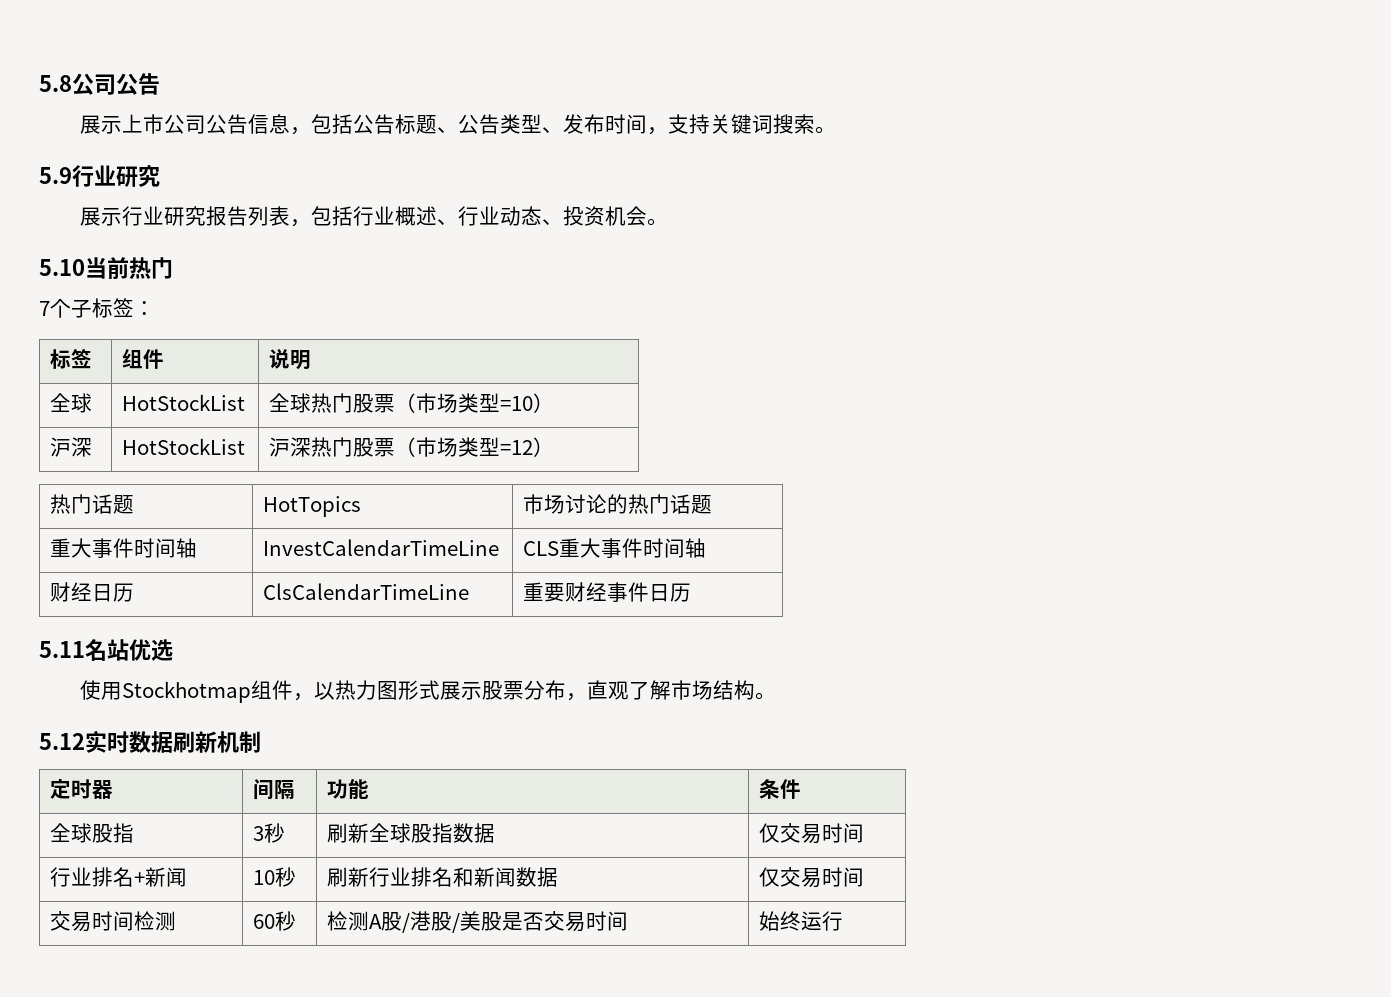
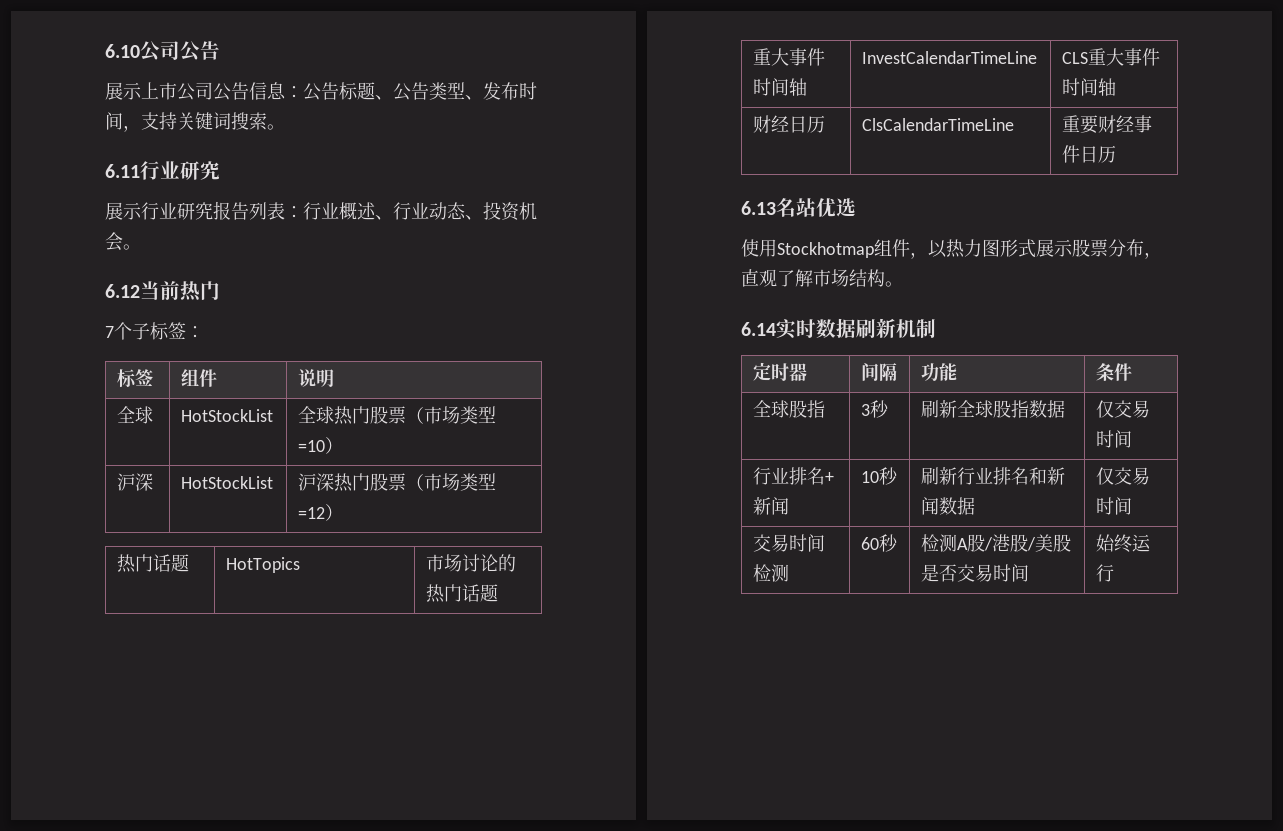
[39,75,72,92] 5.8 -> [105,44,140,58] 6.10
[290,114,354,135] ，包括 -> [285,86,303,98] ：
[39,167,72,184] 5.9 -> [105,164,140,178] 6.11
[290,206,354,227] ，包括 -> [285,206,303,218] ：
[39,259,85,276] 5.10 -> [105,284,140,298] 6.12
[39,641,85,658] 5.11 -> [741,201,776,215] 6.13
[39,733,85,750] 5.12 -> [741,322,776,336] 6.14

